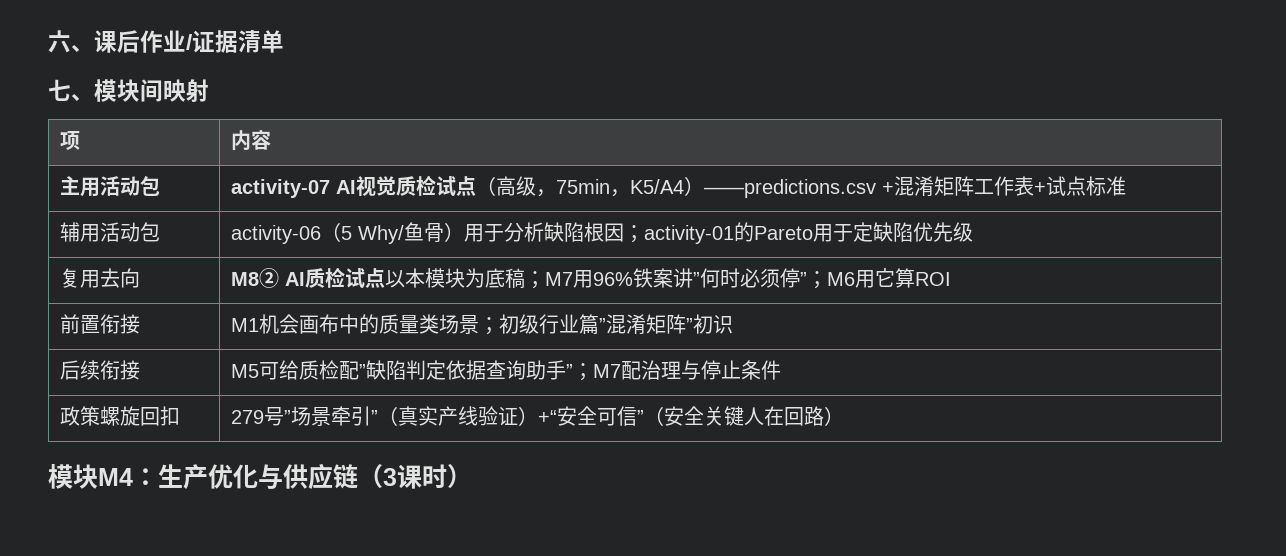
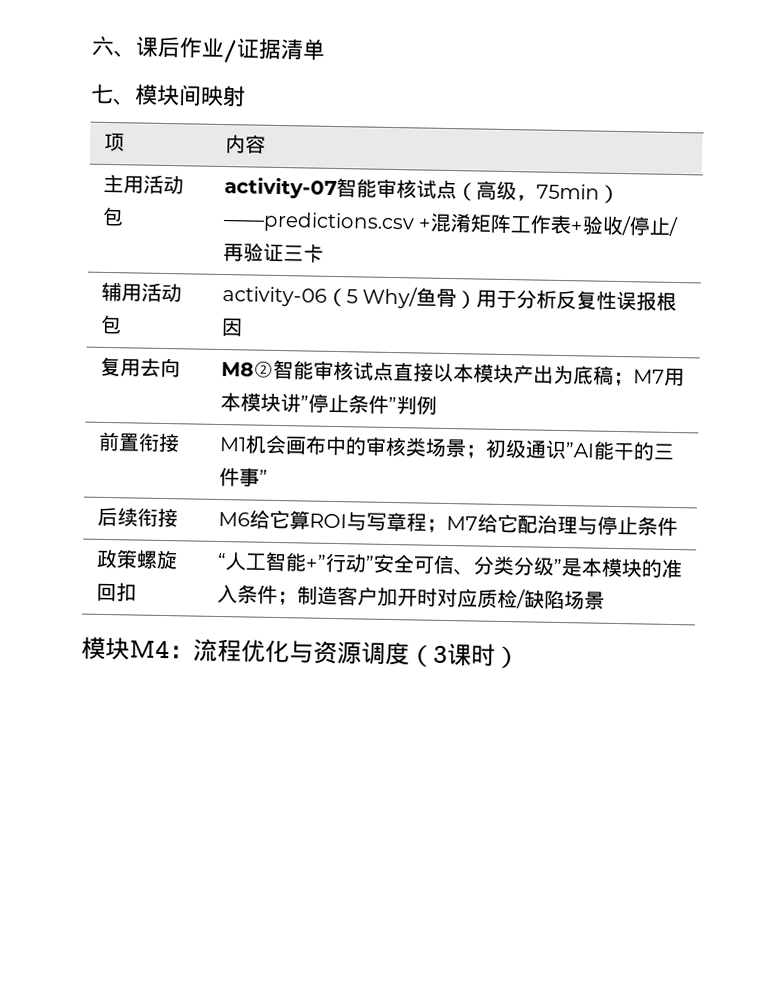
[335,175,436,196] AI视觉质检 -> [335,177,417,199] 智能审核
[609,179,684,197] ，K5/A4 -> (600, 191) none
[1045,176,1126,196] 试点标准 -> [582,215,680,237] [222,242,324,263] 验收/停止/再验证三卡
[543,222,584,242] 缺陷 -> [556,289,658,311] 反复性误报
[623,222,973,244] ；activity-01的Pareto用于定缺陷优先级 -> (243, 327) none
[284,267,385,288] AI质检试点 -> [272,359,434,382] 智能审核试点直接
(465, 278) none -> [512,364,554,384] 产出
[592,268,951,289] 96%铁案讲”何时必须停”；M6用它算ROI -> [219,391,437,415] 本模块讲”停止条件”判例
[378,314,419,334] 质量 -> [364,436,407,457] 审核
[538,314,733,335] [59,360,140,380] [230,360,621,381] 行业篇”混淆矩阵”初识 // 后续衔接 | M5可给质检配”缺陷判定依据查询助手”；M7 -> [524,439,675,461] [218,466,268,487] [96,506,178,528] [217,509,518,534] 通识”AI能干的三件事” // 后续衔接 | M6给它算ROI与写章程；M7给它
[230,406,844,426] [48,463,358,490] 279号”场景牵引”（真实产线验证）+“安全可信”（安全关键人在回路） // 模块M4：生产优化与供应链 -> [216,551,683,579] [216,583,605,610] [81,636,410,666] “人工智能+”行动”安全可信、分类分级”是本模块的准入条件；制造客户加开时对应质检/缺陷场景 // 模块M4：流程优化与资源调度

